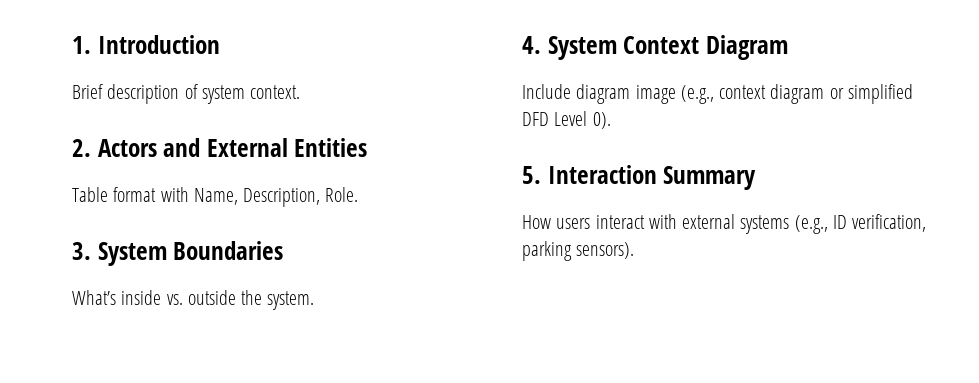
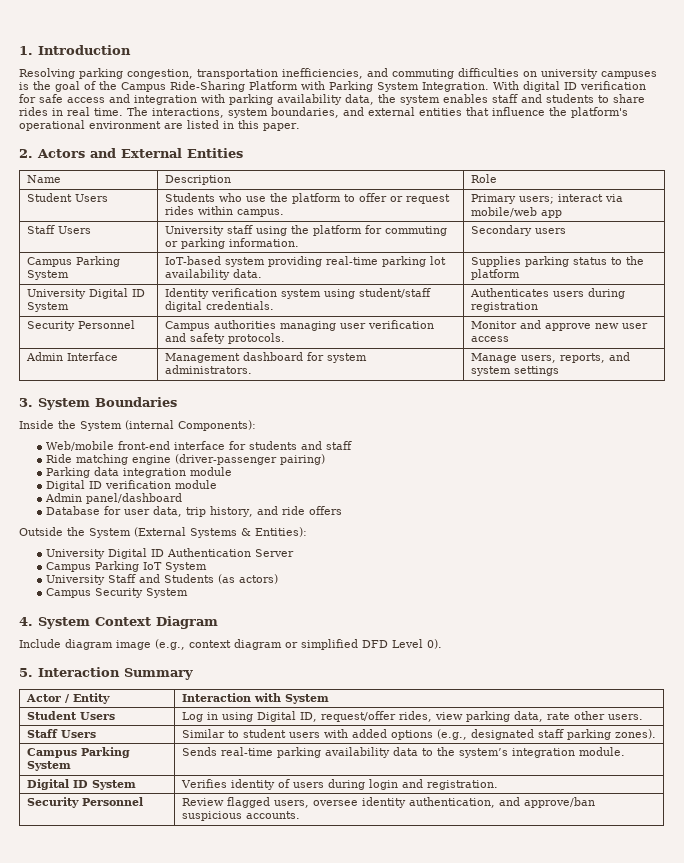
[72,84,301,104] Brief description of system context. -> [19,68,657,79] [19,81,646,92] [19,94,645,105] [19,107,628,118] [19,120,300,131] Resolving parking congestion, transportation inefficiencies, and commuting difficulties on university campuses is the goal of the Campus Ride-Sharing Platform with Parking System Integration. With digital ID verification for safe access and integration with parking availability data, the system enables staff and students to share rides in real time. The interactions, system boundaries, and external entities that influence the platform's operational environment are listed in this paper.
[72,187,359,207] [72,241,284,266] [72,290,315,310] // Table format with Name, Description, Role. // 3. System Boundaries // What’s inside vs. outside the system. -> [26,175,61,183] [164,175,231,185] [470,174,497,183] [26,193,108,202] [164,193,450,204] [164,206,284,217] [470,194,623,204] [470,207,562,218] [26,225,91,234] [164,225,447,236] [164,238,299,249] [470,225,566,236] [26,256,120,267] [26,270,69,280] [164,256,446,267] [164,269,262,280] [470,256,644,267] [470,269,520,280] [26,288,145,299] [26,302,69,312] [164,288,431,299] [164,301,274,312] [469,288,625,299] [470,302,538,312] [26,320,135,331] [164,320,434,331] [164,333,285,344] [470,320,648,331] [470,336,509,342] [25,352,118,361] [164,352,367,363] [164,365,252,374] [470,352,630,363] [470,366,559,376] [19,397,177,410] [19,420,256,431] [46,441,353,451] [46,454,326,465] [46,467,233,478] [46,480,218,491] [45,493,183,504] [46,506,343,517] [19,527,307,538] [46,548,295,559] [46,561,208,572] [46,574,279,585] [46,588,189,598] // Name | Description | Role // Student Users | Students who use the platform to offer or request rides within campus. | Primary users; interact via mobile/web app // Staff Users | University staff using the platform for commuting or parking information. | Secondary users // Campus Parking System | IoT-based system providing real-time parking lot availability data. | Supplies parking status to the platform // University Digital ID System | Identity verification system using student/staff digital credentials. | Authenticates users during registration // Security Personnel | Campus authorities managing user verification and safety protocols. | Monitor and approve new user access // Admin Interface | Management dashboard for system administrators. | Manage users, reports, and system settings // 3. System Boundaries // Inside the System (internal Components): // Web/mobile front-end interface for students and staff // Ride matching engine (driver-passenger pairing) // Parking data integration module // Digital ID verification module // Admin panel/dashboard // Database for user data, trip history, and ride offers // Outside the System (External Systems & Entities): // University Digital ID Authentication Server // Campus Parking IoT System // University Staff and Students (as actors) // Campus Security System
[522,214,927,234] [522,241,635,261] // How users interact with external systems (e.g., ID verification, parking sensors). -> [25,693,110,704] [181,693,329,704] [26,711,115,720] [181,711,643,722] [26,729,96,738] [181,729,656,740] [26,747,130,758] [26,761,71,771] [181,747,625,758] [26,779,136,790] [180,779,498,790] [26,797,143,808] [181,797,595,808] [181,811,300,821] // Actor / Entity | Interaction with System // Student Users | Log in using Digital ID, request/offer rides, view parking data, rate other users. // Staff Users | Similar to student users with added options (e.g., designated staff parking zones). // Campus Parking System | Sends real-time parking availability data to the system’s integration module. // Digital ID System | Verifies identity of users during login and registration. // Security Personnel | Review flagged users, oversee identity authentication, and approve/ban suspicious accounts.

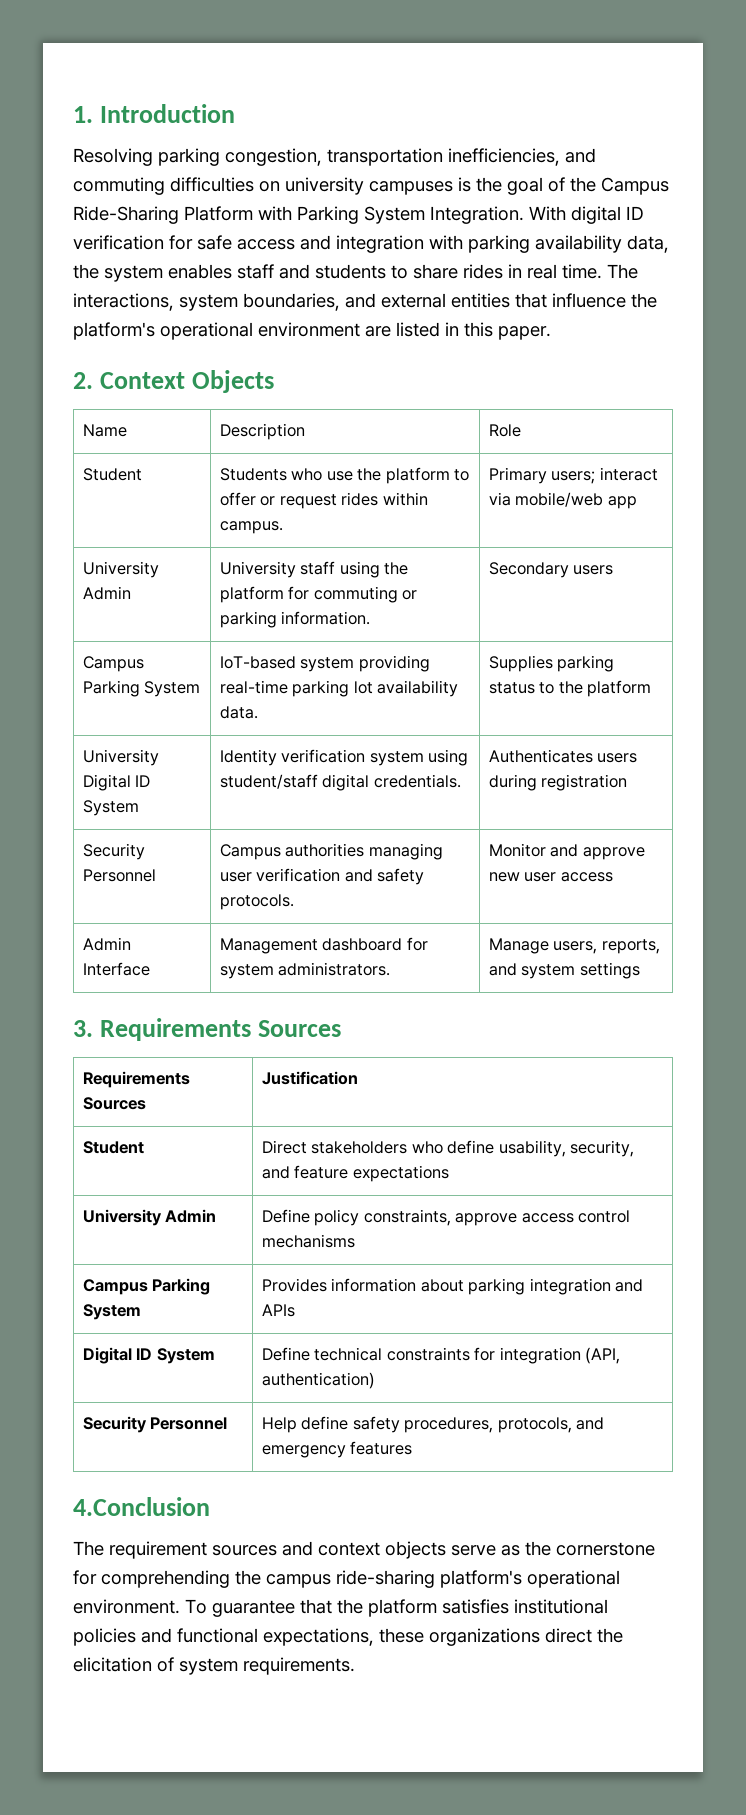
[37,148,243,158] Actors and External Entities -> [99,370,274,393] Context Objects
[74,194,108,202] Users -> (142, 474) none
[26,225,91,234] Staff Users -> [82,561,159,578] [82,586,131,600] University Admin
[38,397,177,410] [19,420,256,431] [46,441,353,451] [46,454,326,465] [46,467,233,478] [46,480,218,491] [45,493,183,504] [46,506,343,517] [19,527,307,538] [46,548,295,559] [46,561,208,572] [46,574,279,585] [46,588,189,598] [19,616,218,629] [19,639,442,650] [19,667,193,680] [25,693,110,704] [181,693,329,704] [26,711,115,720] [181,711,643,722] [26,729,96,738] [181,729,656,740] [26,747,130,758] [26,761,71,771] [181,747,625,758] [26,779,136,790] [180,779,498,790] [26,797,143,808] [181,797,595,808] [181,811,300,821] System Boundaries // Inside the System (internal Components): // Web/mobile front-end interface for students and staff // Ride matching engine (driver-passenger pairing) // Parking data integration module // Digital ID verification module // Admin panel/dashboard // Database for user data, trip history, and ride offers // Outside the System (External Systems & Entities): // University Digital ID Authentication Server // Campus Parking IoT System // University Staff and Students (as actors) // Campus Security System // 4. System Context Diagram // Include diagram image (e.g., context diagram or simplified DFD Level 0). // 5. Interaction Summary // Actor / Entity | Interaction with System // Student Users | Log in using Digital ID, request/offer rides, view parking data, rate other users. // Staff Users | Similar to student users with added options (e.g., designated staff parking zones). // Campus Parking System | Sends real-time parking availability data to the system’s integration module. // Digital ID System | Verifies identity of users during login and registration. // Security Personnel | Review flagged users, oversee identity authentication, and approve/ban suspicious accounts. -> [99,1018,341,1041] [82,1071,190,1088] [82,1097,146,1110] [261,1071,358,1085] [82,1141,144,1154] [261,1140,634,1157] [261,1165,449,1182] [82,1209,217,1226] [261,1209,630,1226] [261,1234,355,1248] [82,1278,211,1295] [82,1304,141,1320] [261,1278,643,1295] [261,1304,295,1317] [82,1347,215,1364] [261,1347,620,1364] [261,1372,375,1389] [82,1416,228,1433] [261,1416,604,1433] [261,1441,413,1458] [73,1497,210,1516] [73,1541,655,1559] [73,1570,620,1588] [73,1599,608,1617] [73,1628,623,1646] [73,1657,355,1675] Requirements Sources // Requirements Sources | Justification // Student | Direct stakeholders who define usability, security, and feature expectations // University Admin | Define policy constraints, approve access control mechanisms // Campus Parking System | Provides information about parking integration and APIs // Digital ID System | Define technical constraints for integration (API, authentication) // Security Personnel | Help define safety procedures, protocols, and emergency features // 4.Conclusion // The requirement sources and context objects serve as the cornerstone for comprehending the campus ride-sharing platform's operational environment. To guarantee that the platform satisfies institutional policies and functional expectations, these organizations direct the elicitation of system requirements.

